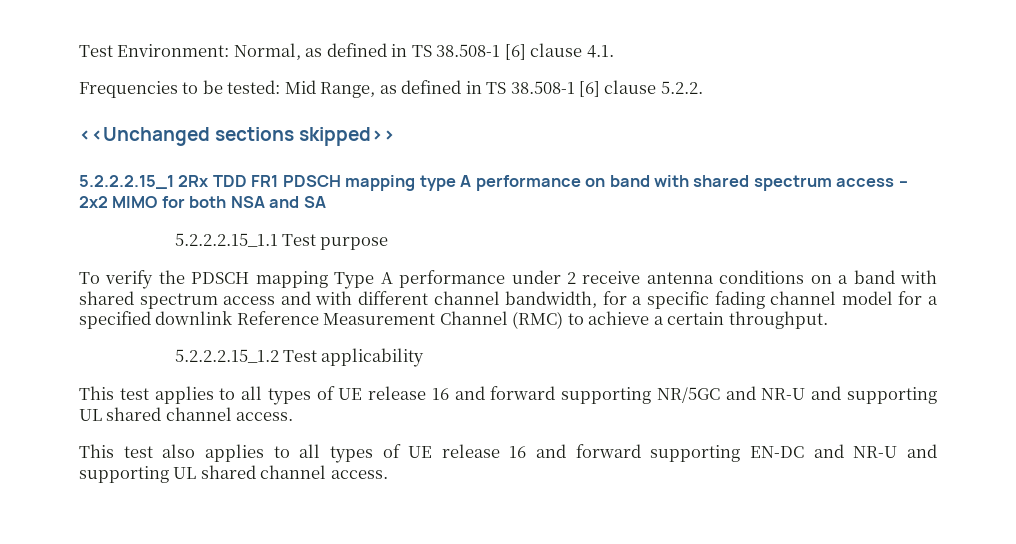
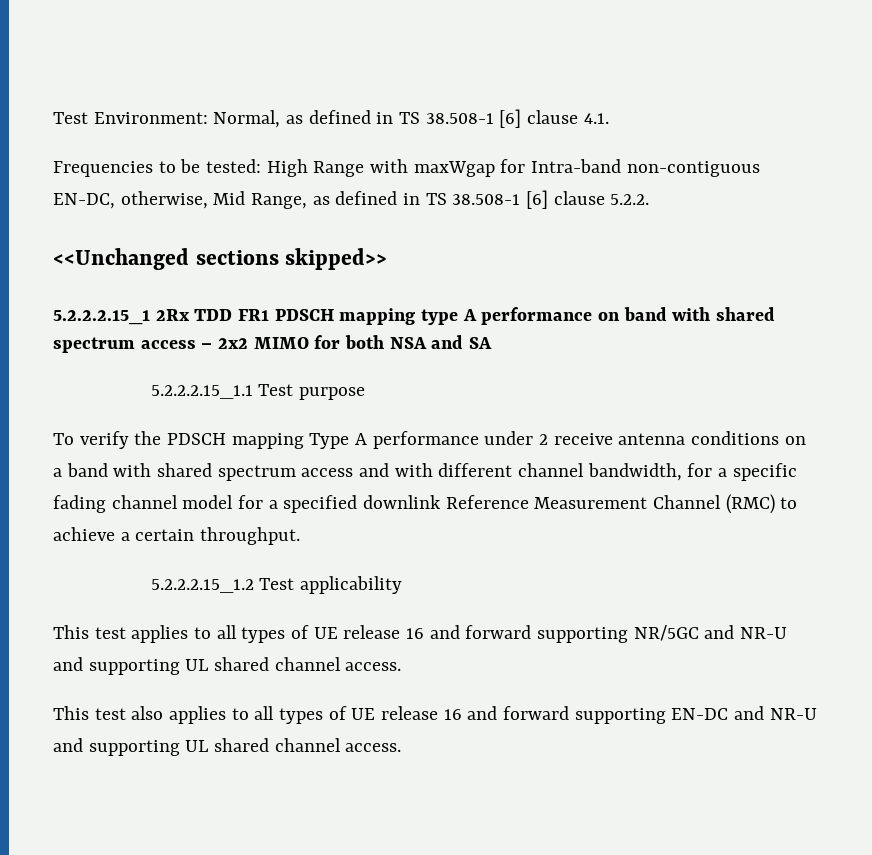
(281, 87) none -> [266,159,760,177] [53,191,208,209] High Range with maxWgap for Intra-band non-contiguous EN-DC, otherwise,

